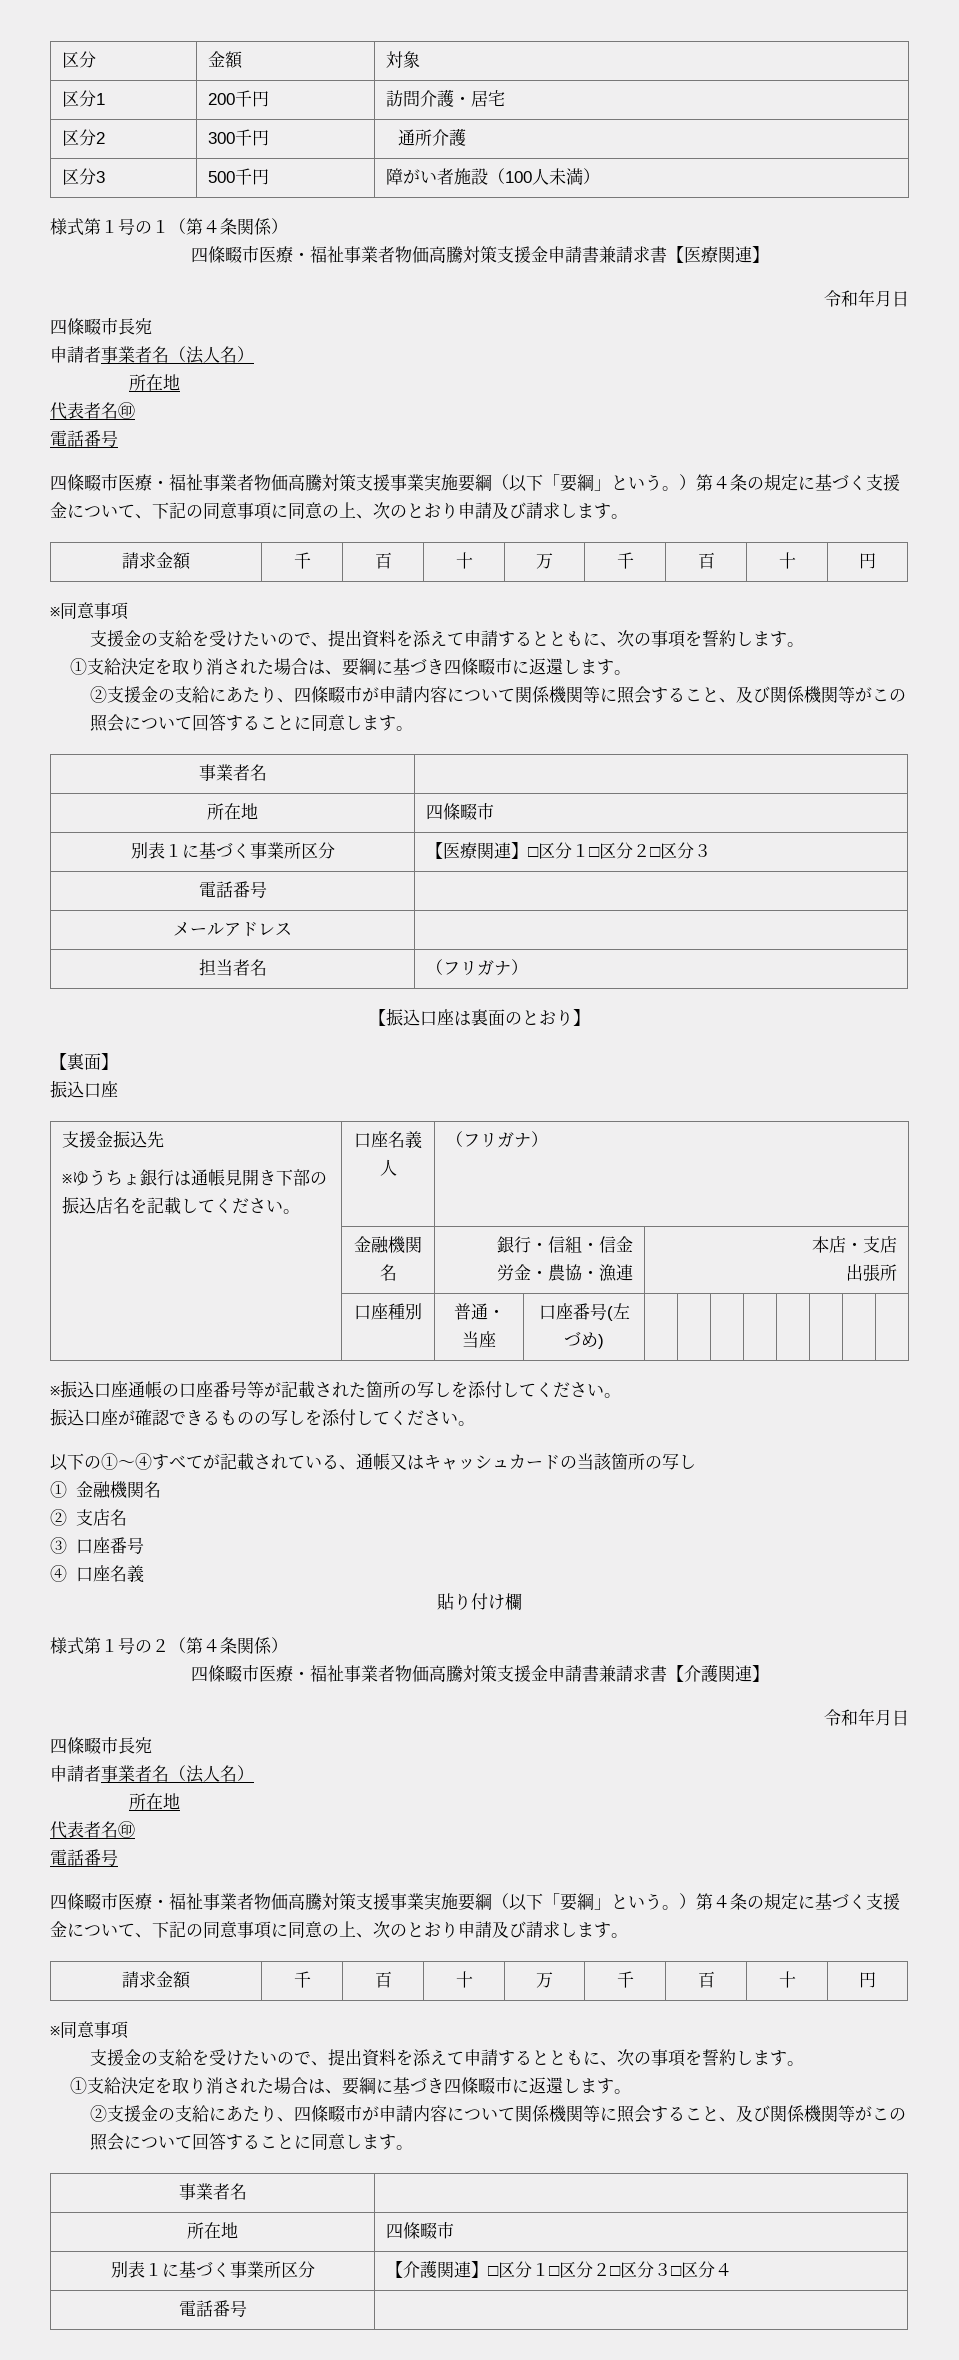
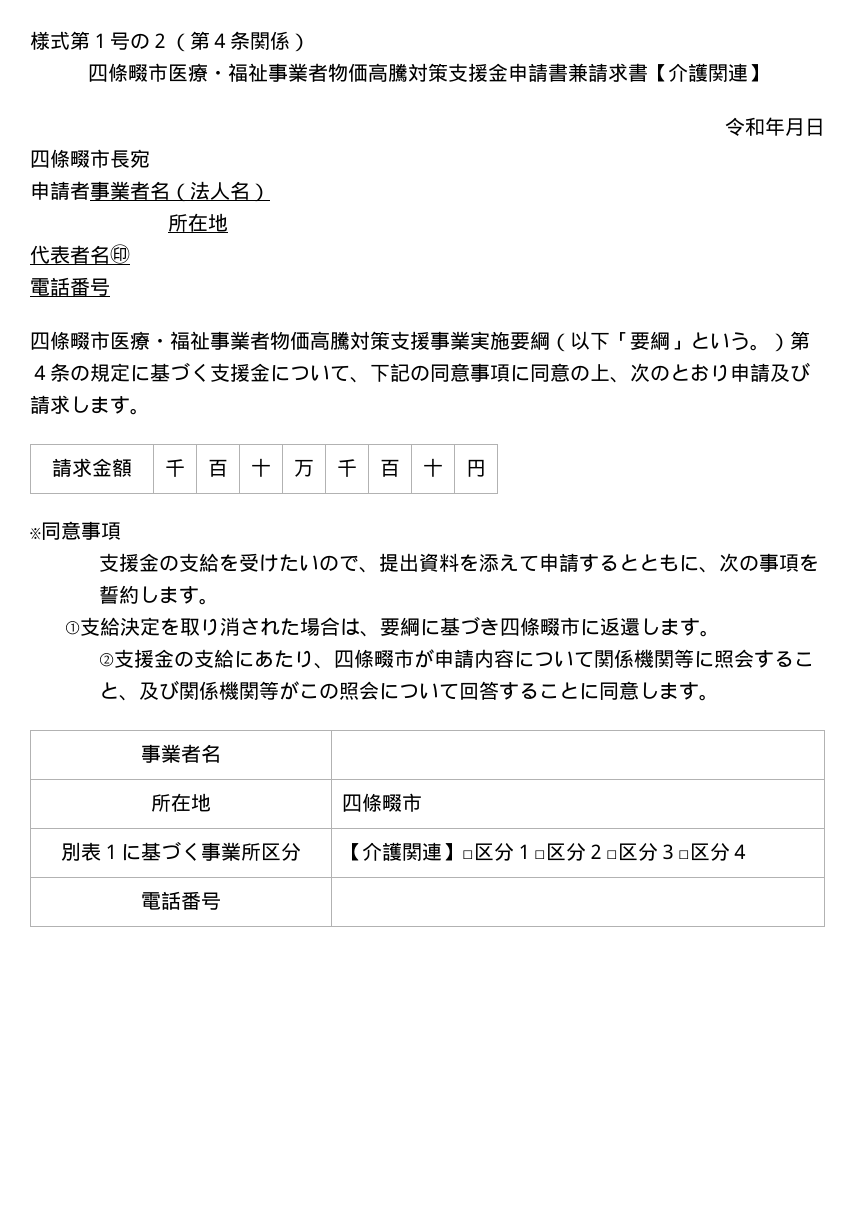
[62,51,97,68] [208,51,244,69] [386,51,421,68] [62,90,106,107] [208,90,270,107] [386,89,506,107] [62,129,106,146] [208,129,270,146] [398,128,467,146] [62,168,106,185] [208,168,270,185] [386,168,601,185] [50,218,288,236] [190,246,769,263] [824,289,909,307] [50,318,152,335] [50,346,254,364] [129,374,181,391] [50,402,135,420] [50,430,118,447] [50,474,900,492] [50,502,628,520] [122,552,191,570] [293,552,311,569] [374,552,392,569] [455,552,473,569] [536,553,553,569] [616,552,634,569] [697,552,715,569] [778,552,796,569] [859,553,876,569] [50,602,128,620] [89,630,804,648] [69,658,631,676] [89,686,906,704] [89,714,413,732] [198,764,267,781] [207,803,258,820] [426,803,495,820] [130,842,335,859] [426,842,712,859] [198,881,267,898] [173,922,292,937] [198,959,267,976] [426,959,529,976] [369,1008,590,1026] [50,1053,118,1070] [50,1080,118,1098] [62,1130,165,1148] [62,1169,328,1186] [62,1196,301,1215] [354,1131,422,1149] [379,1159,397,1176] [446,1131,549,1148] [354,1236,422,1254] [379,1264,397,1281] [496,1236,633,1253] [496,1264,633,1282] [811,1236,897,1253] [845,1264,897,1282] [354,1303,422,1320] [453,1303,505,1320] [462,1331,496,1348] [538,1303,630,1321] [564,1331,605,1349] [50,1380,621,1399] [50,1408,475,1426] [50,1453,696,1471] [50,1481,161,1499] [50,1509,127,1526] [50,1537,144,1554] [50,1565,144,1583] [437,1593,522,1610] 区分 | 金額 | 対象 // 区分1 | 200千円 | 訪問介護・居宅 // 区分2 | 300千円 | 通所介護 // 区分3 | 500千円 | 障がい者施設（100人未満） // 様式第１号の１（第４条関係） // 四條畷市医療・福祉事業者物価高騰対策支援金申請書兼請求書【医療関連】 // 令和年月日 // 四條畷市長宛 // 申請者事業者名（法人名） // 所在地 // 代表者名㊞ // 電話番号 // 四條畷市医療・福祉事業者物価高騰対策支援事業実施要綱（以下「要綱」という。）第４条の規定に基づく支援金について、下記の同意事項に同意の上、次のとおり申請及び請求します。 // 請求金額 | 千 | 百 | 十 | 万 | 千 | 百 | 十 | 円 // ※同意事項 // 支援金の支給を受けたいので、提出資料を添えて申請するとともに、次の事項を誓約します。 // ①支給決定を取り消された場合は、要綱に基づき四條畷市に返還します。 // ②支援金の支給にあたり、四條畷市が申請内容について関係機関等に照会すること、及び関係機関等がこの照会について回答することに同意します。 // 事業者名 | // 所在地 | 四條畷市 // 別表１に基づく事業所区分 | 【医療関連】□区分１□区分２□区分３ // 電話番号 | // メールアドレス | // 担当者名 | （フリガナ） // 【振込口座は裏面のとおり】 // 【裏面】 // 振込口座 // 支援金振込先 // ※ゆうちょ銀行は通帳見開き下部の振込店名を記載してください。 | 口座名義人 | （フリガナ） // | 金融機関名 | 銀行・信組・信金 // 労金・農協・漁連 | 本店・支店 // 出張所 // | 口座種別 | 普通・当座 | 口座番号(左づめ) | | | | | | | | // ※振込口座通帳の口座番号等が記載された箇所の写しを添付してください。 // 振込口座が確認できるものの写しを添付してください。 // 以下の①～④すべてが記載されている、通帳又はキャッシュカードの当該箇所の写し // ①金融機関名 // ②支店名 // ③口座番号 // ④口座名義 // 貼り付け欄 // -> (30, 40) none

